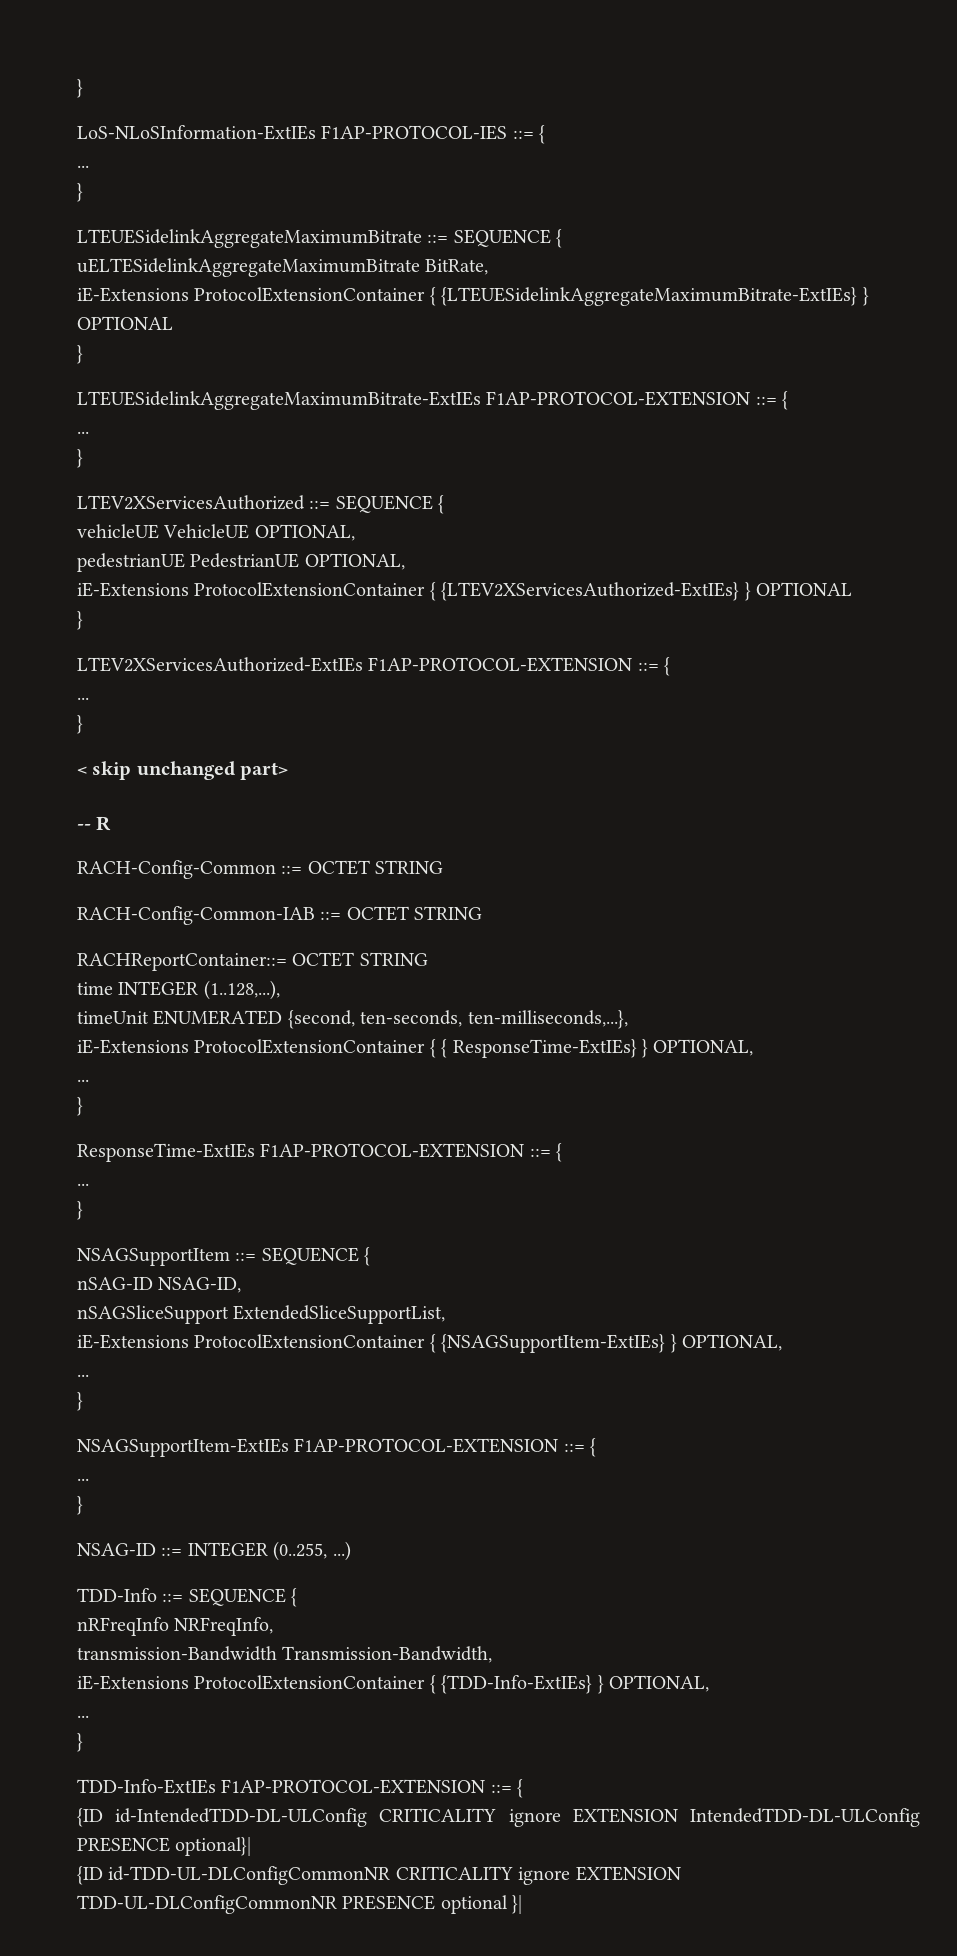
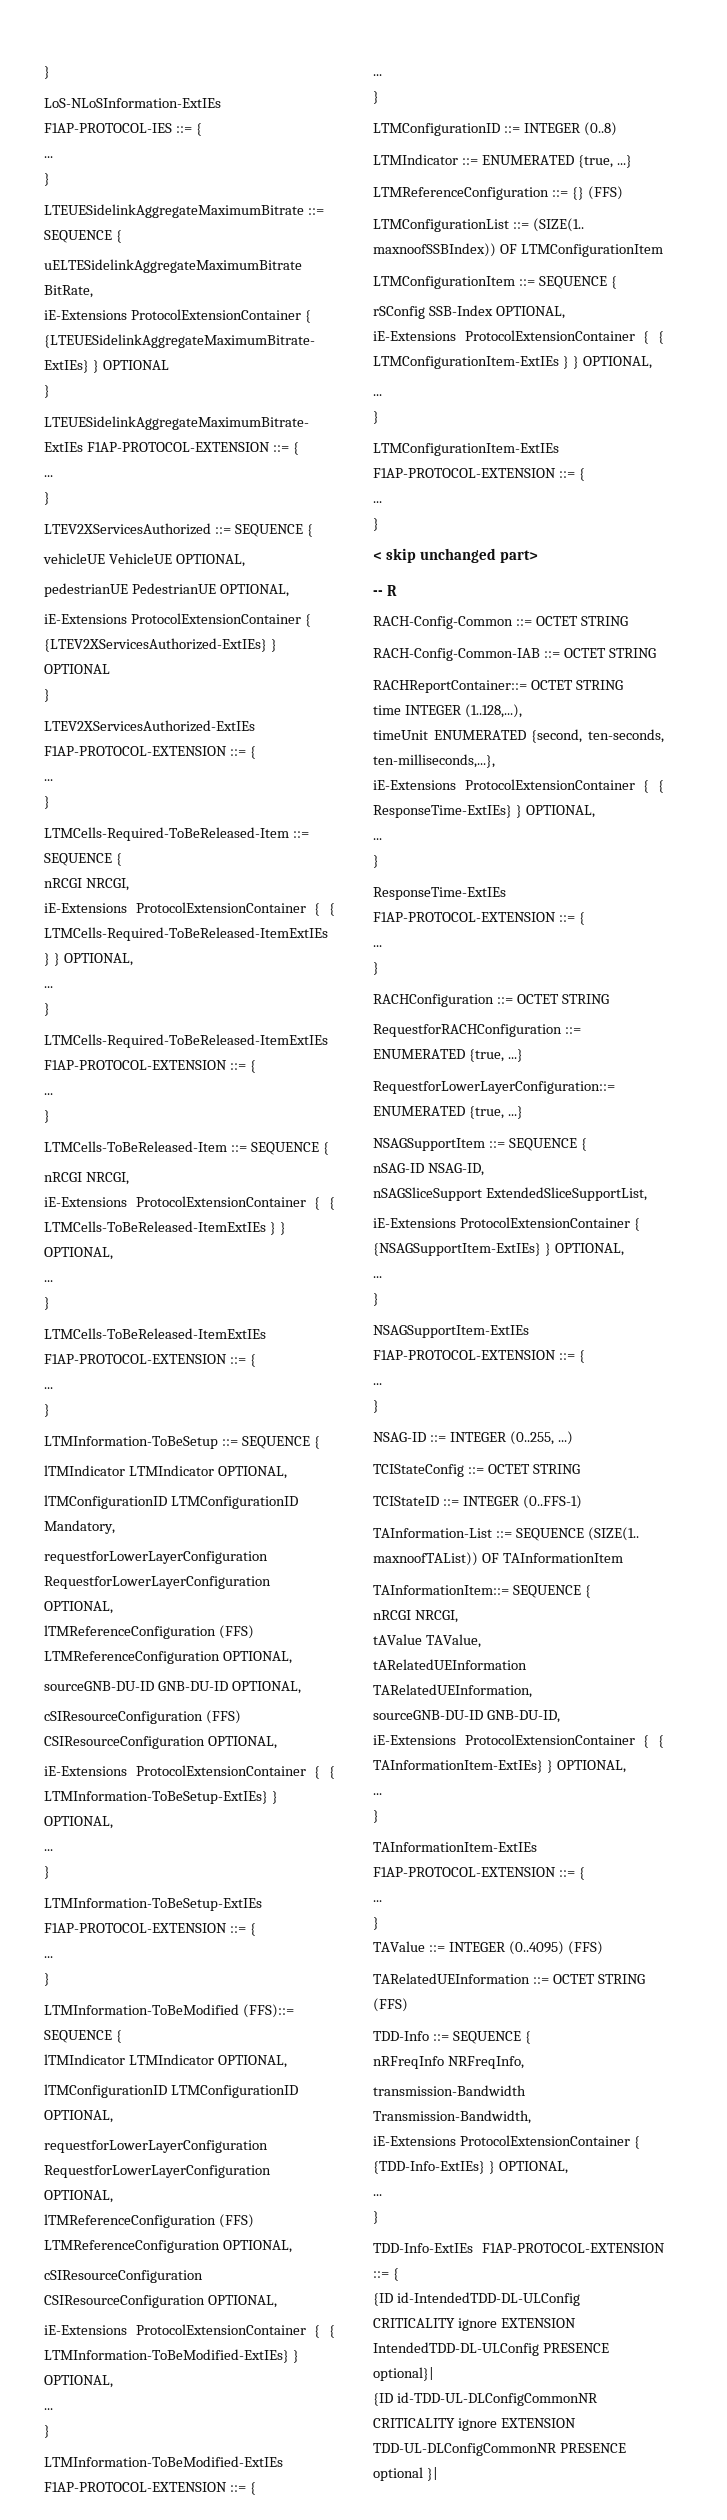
(83, 724) none -> [44,827,309,841] [44,853,122,866] [44,878,129,891] [44,902,335,916] [44,927,328,941] [44,953,133,966] [44,986,53,988] [44,1003,50,1016] [44,1034,328,1048] [44,1060,256,1073] [44,1093,53,1095] [44,1110,50,1123] [44,1141,329,1155] [44,1172,129,1185] [44,1196,335,1210] [44,1221,286,1235] [44,1247,113,1260] [44,1280,53,1282] [44,1297,50,1310] [44,1328,266,1339] [44,1354,256,1367] [44,1387,53,1389] [44,1404,50,1417] [44,1436,320,1449] [44,1465,287,1479] [44,1495,298,1509] [44,1520,115,1534] [44,1551,268,1564] [44,1576,271,1589] [44,1601,113,1614] [44,1625,254,1639] [44,1651,292,1664] [44,1681,301,1694] [44,1710,241,1724] [44,1736,277,1749] [44,1765,335,1779] [44,1791,278,1804] [44,1816,113,1829] [44,1849,53,1851] [44,1866,50,1879] [44,1898,262,1911] [44,1923,256,1936] [44,1956,53,1958] [44,1973,50,1986] [44,2004,294,2018] [44,2030,122,2043] [44,2054,287,2068] [44,2084,298,2098] [44,2110,113,2123] [44,2140,268,2153] [44,2165,271,2178] [44,2190,113,2203] [44,2214,254,2228] [44,2240,292,2253] [44,2270,203,2283] [44,2295,277,2308] [44,2324,335,2338] [44,2349,299,2363] [44,2375,113,2388] [44,2408,53,2410] [44,2425,50,2438] [44,2456,283,2467] [44,2482,256,2495] [373,74,382,76] [373,91,379,104] [373,122,617,136] [373,154,632,168] [373,186,623,200] [373,218,584,232] [373,243,663,257] [373,276,617,289] [373,305,565,319] [373,330,664,344] [373,356,652,369] [373,394,382,396] [373,411,379,424] [373,443,559,456] [373,468,585,481] [373,501,382,503] [373,518,379,531] // LTMCells-Required-ToBeReleased-Item ::= SEQUENCE { // nRCGI NRCGI, // iE-Extensions ProtocolExtensionContainer { { LTMCells-Required-ToBeReleased-ItemExtIEs } } OPTIONAL, // ... // } // LTMCells-Required-ToBeReleased-ItemExtIEs F1AP-PROTOCOL-EXTENSION ::= { // ... // } // LTMCells-ToBeReleased-Item ::= SEQUENCE { // nRCGI NRCGI, // iE-Extensions ProtocolExtensionContainer { { LTMCells-ToBeReleased-ItemExtIEs } } OPTIONAL, // ... // } // LTMCells-ToBeReleased-ItemExtIEs F1AP-PROTOCOL-EXTENSION ::= { // ... // } // LTMInformation-ToBeSetup ::= SEQUENCE { // lTMIndicator LTMIndicator OPTIONAL, // lTMConfigurationID LTMConfigurationID Mandatory, // requestforLowerLayerConfiguration RequestforLowerLayerConfiguration OPTIONAL, // lTMReferenceConfiguration (FFS) LTMReferenceConfiguration OPTIONAL, // sourceGNB-DU-ID GNB-DU-ID OPTIONAL, // cSIResourceConfiguration (FFS) CSIResourceConfiguration OPTIONAL, // iE-Extensions ProtocolExtensionContainer { { LTMInformation-ToBeSetup-ExtIEs} } OPTIONAL, // ... // } // LTMInformation-ToBeSetup-ExtIEs F1AP-PROTOCOL-EXTENSION ::= { // ... // } // LTMInformation-ToBeModified (FFS)::= SEQUENCE { // lTMIndicator LTMIndicator OPTIONAL, // lTMConfigurationID LTMConfigurationID OPTIONAL, // requestforLowerLayerConfiguration RequestforLowerLayerConfiguration OPTIONAL, // lTMReferenceConfiguration (FFS) LTMReferenceConfiguration OPTIONAL, // cSIResourceConfiguration CSIResourceConfiguration OPTIONAL, // iE-Extensions ProtocolExtensionContainer { { LTMInformation-ToBeModified-ExtIEs} } OPTIONAL, // ... // } // LTMInformation-ToBeModified-ExtIEs F1AP-PROTOCOL-EXTENSION ::= { // ... // } // LTMConfigurationID ::= INTEGER (0..8) // LTMIndicator ::= ENUMERATED {true, ...} // LTMReferenceConfiguration ::= {} (FFS) // LTMConfigurationList ::= (SIZE(1.. maxnoofSSBIndex)) OF LTMConfigurationItem // LTMConfigurationItem ::= SEQUENCE { // rSConfig SSB-Index OPTIONAL, // iE-Extensions ProtocolExtensionContainer { { LTMConfigurationItem-ExtIEs } } OPTIONAL, // ... // } // LTMConfigurationItem-ExtIEs F1AP-PROTOCOL-EXTENSION ::= { // ... // }
(83, 1210) none -> [373,994,609,1007] [373,1024,581,1037] [373,1049,523,1062] [373,1081,615,1094] [373,1106,523,1119] // RACHConfiguration ::= OCTET STRING // RequestforRACHConfiguration ::= ENUMERATED {true, ...} // RequestforLowerLayerConfiguration::= ENUMERATED {true, ...}
(351, 1551) none -> [373,1464,580,1477] [373,1495,582,1509] [373,1527,639,1541] [373,1552,623,1566] [373,1585,591,1598] [373,1610,458,1623] [373,1634,481,1648] [373,1659,527,1670] [373,1684,532,1698] [373,1710,560,1723] [373,1734,664,1748] [373,1760,626,1773] [373,1793,382,1795] [373,1810,379,1823] [373,1842,537,1852] [373,1867,585,1880] [373,1900,382,1902] [373,1917,379,1930] [373,1941,603,1955] [373,1973,645,1984] [373,1998,408,2012] // TCIStateConfig ::= OCTET STRING // TCIStateID ::= INTEGER (0..FFS-1) // TAInformation-List ::= SEQUENCE (SIZE(1.. maxnoofTAList)) OF TAInformationItem // TAInformationItem::= SEQUENCE { // nRCGI NRCGI, // tAValue TAValue, // tARelatedUEInformation TARelatedUEInformation, // sourceGNB-DU-ID GNB-DU-ID, // iE-Extensions ProtocolExtensionContainer { { TAInformationItem-ExtIEs} } OPTIONAL, // ... // } // TAInformationItem-ExtIEs F1AP-PROTOCOL-EXTENSION ::= { // ... // } // TAValue ::= INTEGER (0..4095) (FFS) // TARelatedUEInformation ::= OCTET STRING (FFS)

